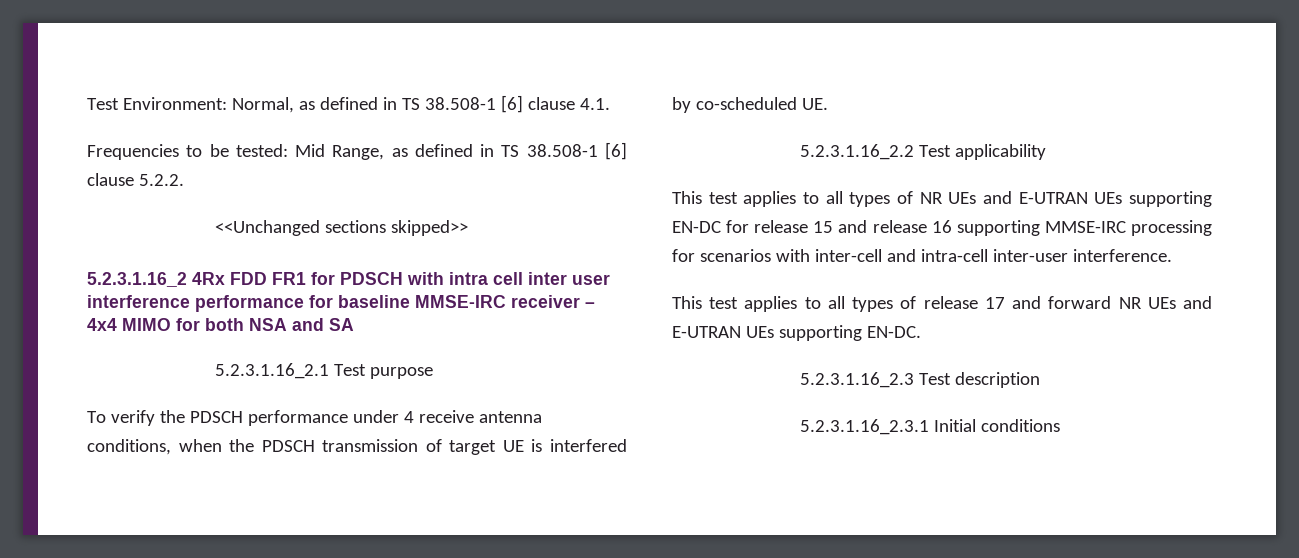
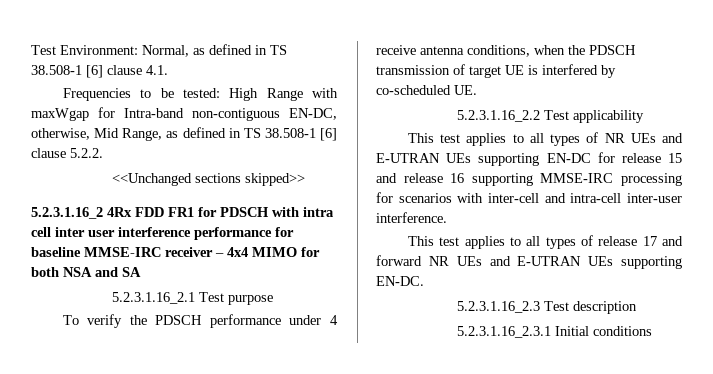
(288, 150) none -> [229,88,338,101] [31,107,337,121] [31,128,90,140] High Range with maxWgap for Intra-band non-contiguous EN-DC, otherwise,

